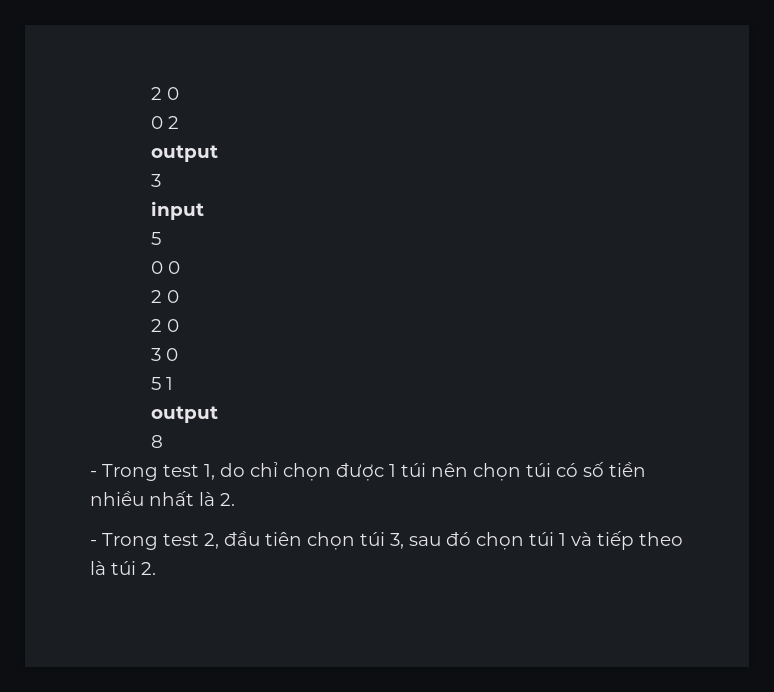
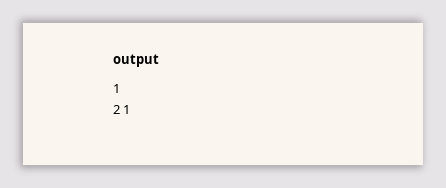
[151,87,180,100] [151,116,180,129] [151,145,219,162] [151,174,162,187] [151,201,205,220] [151,232,162,245] [151,261,181,274] [151,290,180,303] [151,319,180,332] [151,348,179,361] [151,377,174,390] [151,406,219,423] [151,435,164,448] [90,462,646,481] [90,491,235,506] [90,531,683,550] [90,561,156,575] 2 0 // 0 2 // output // 3 // input // 5 // 0 0 // 2 0 // 2 0 // 3 0 // 5 1 // output // 8 // - Trong test 1, do chỉ chọn được 1 túi nên chọn túi có số tiền nhiều nhất là 2. // - Trong test 2, đầu tiên chọn túi 3, sau đó chọn túi 1 và tiếp theo là túi 2. -> [112,54,159,67] [112,84,120,93] [112,105,131,114] output // 1 // 2 1

